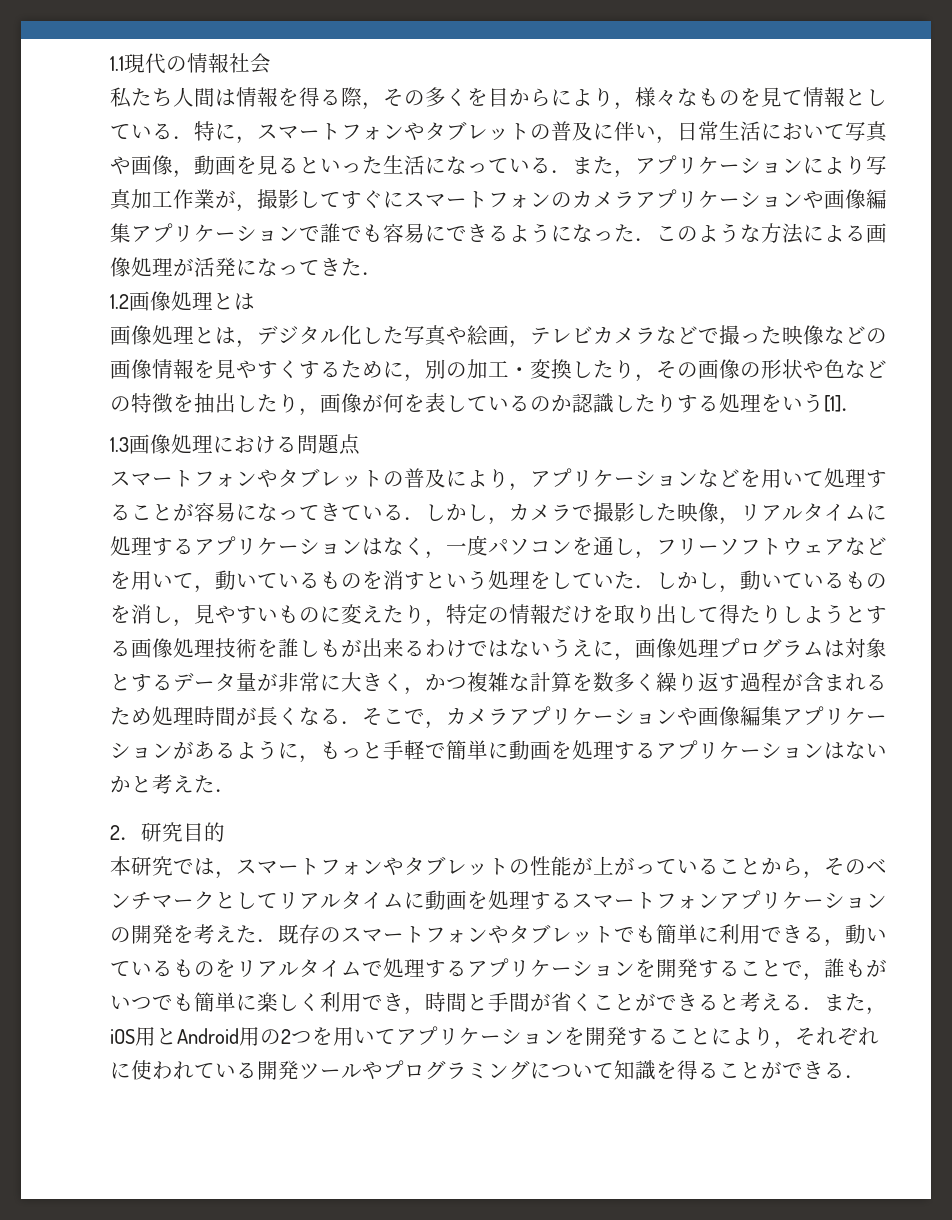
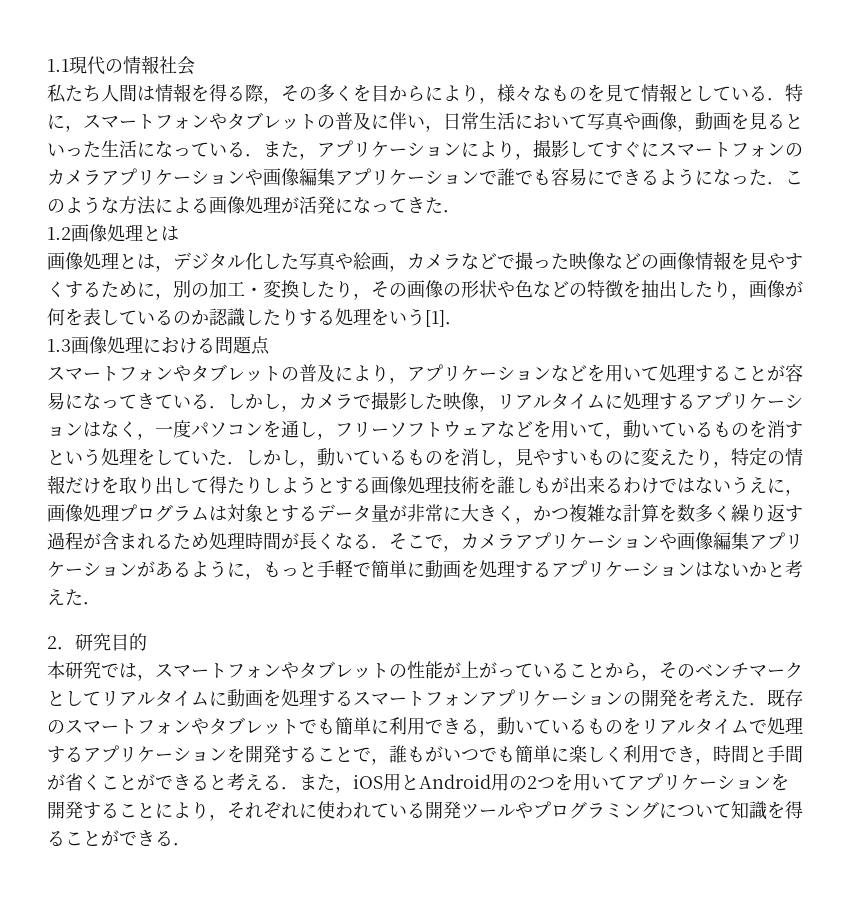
[866,156,887,175] [110,189,236,210] 写真加工作業が -> (515, 149) none
[530,326,593,345] テレビ -> (407, 268) none

